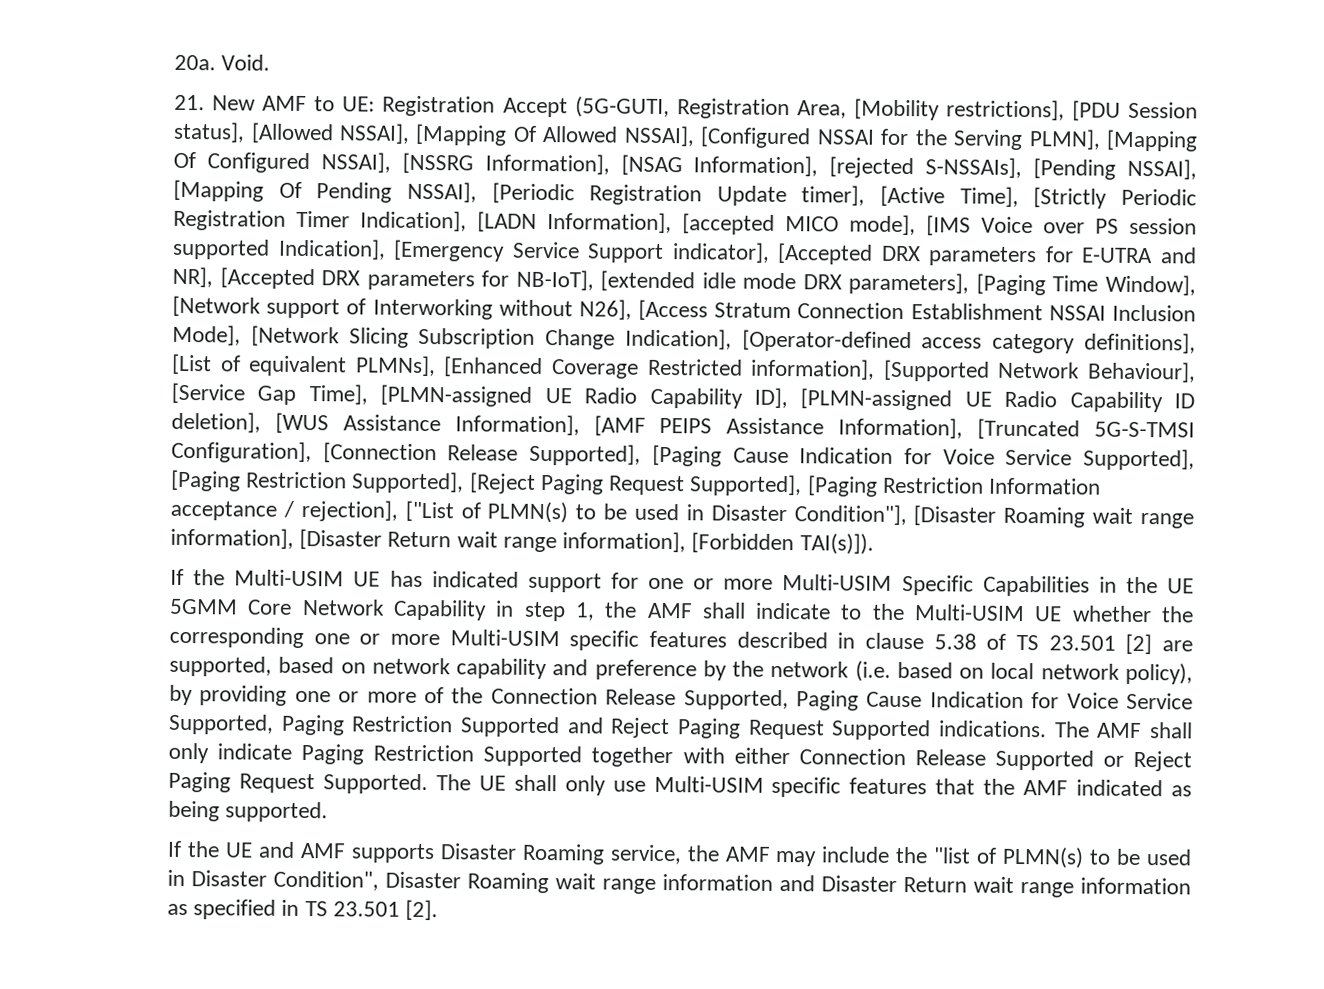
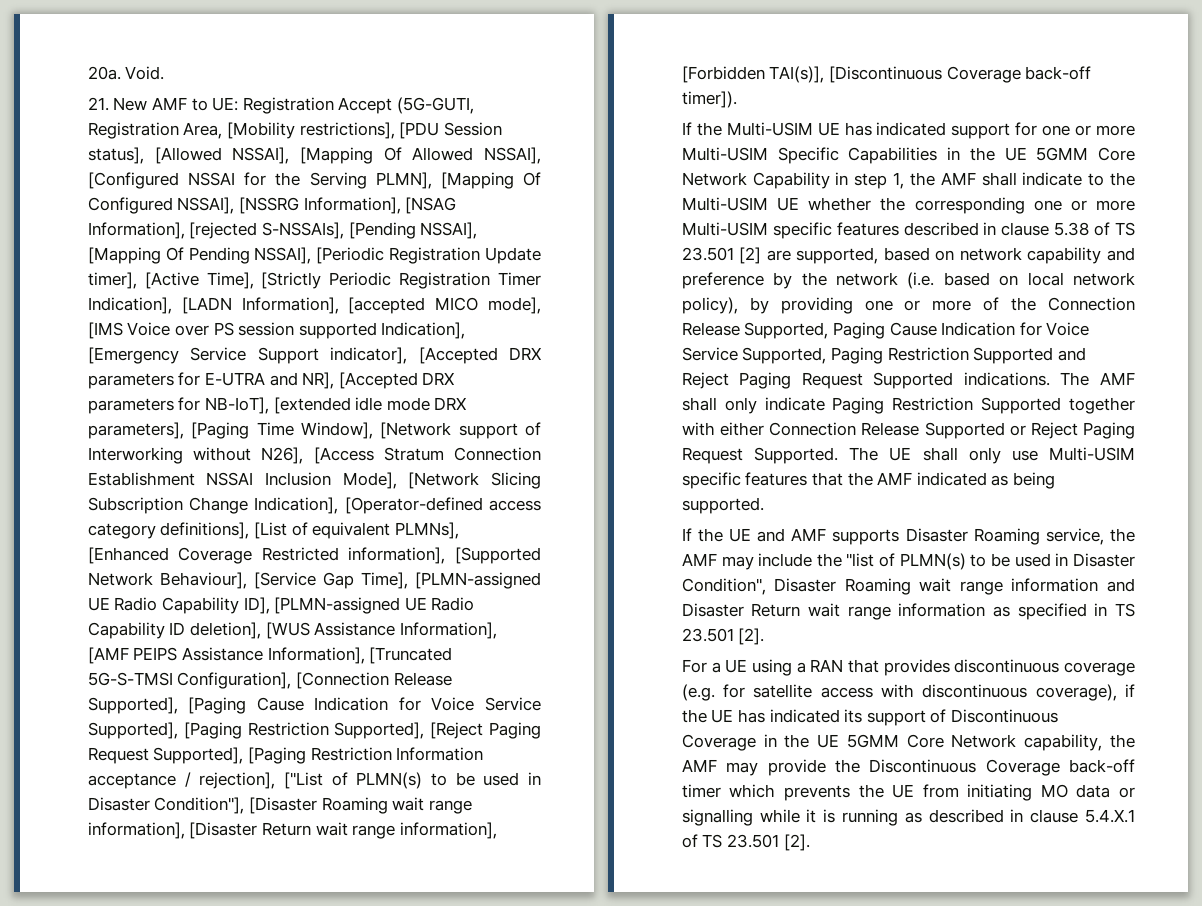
[799,533,874,555] TAI(s)]). -> [769,66,1092,83] [681,91,737,108] TAI(s)], [Discontinuous Coverage back-off timer]).
(439, 910) none -> [681,659,1135,676] [681,684,1135,701] [681,709,1058,726] [681,734,1135,751] [681,759,1135,776] [681,784,1135,801] [681,809,1135,826] [681,834,810,851] // For a UE using a RAN that provides discontinuous coverage (e.g. for satellite access with discontinuous coverage), if the UE has indicated its support of Discontinuous Coverage in the UE 5GMM Core Network capability, the AMF may provide the Discontinuous Coverage back-off timer which prevents the UE from initiating MO data or signalling while it is running as described in clause 5.4.X.1 of TS 23.501 [2].

